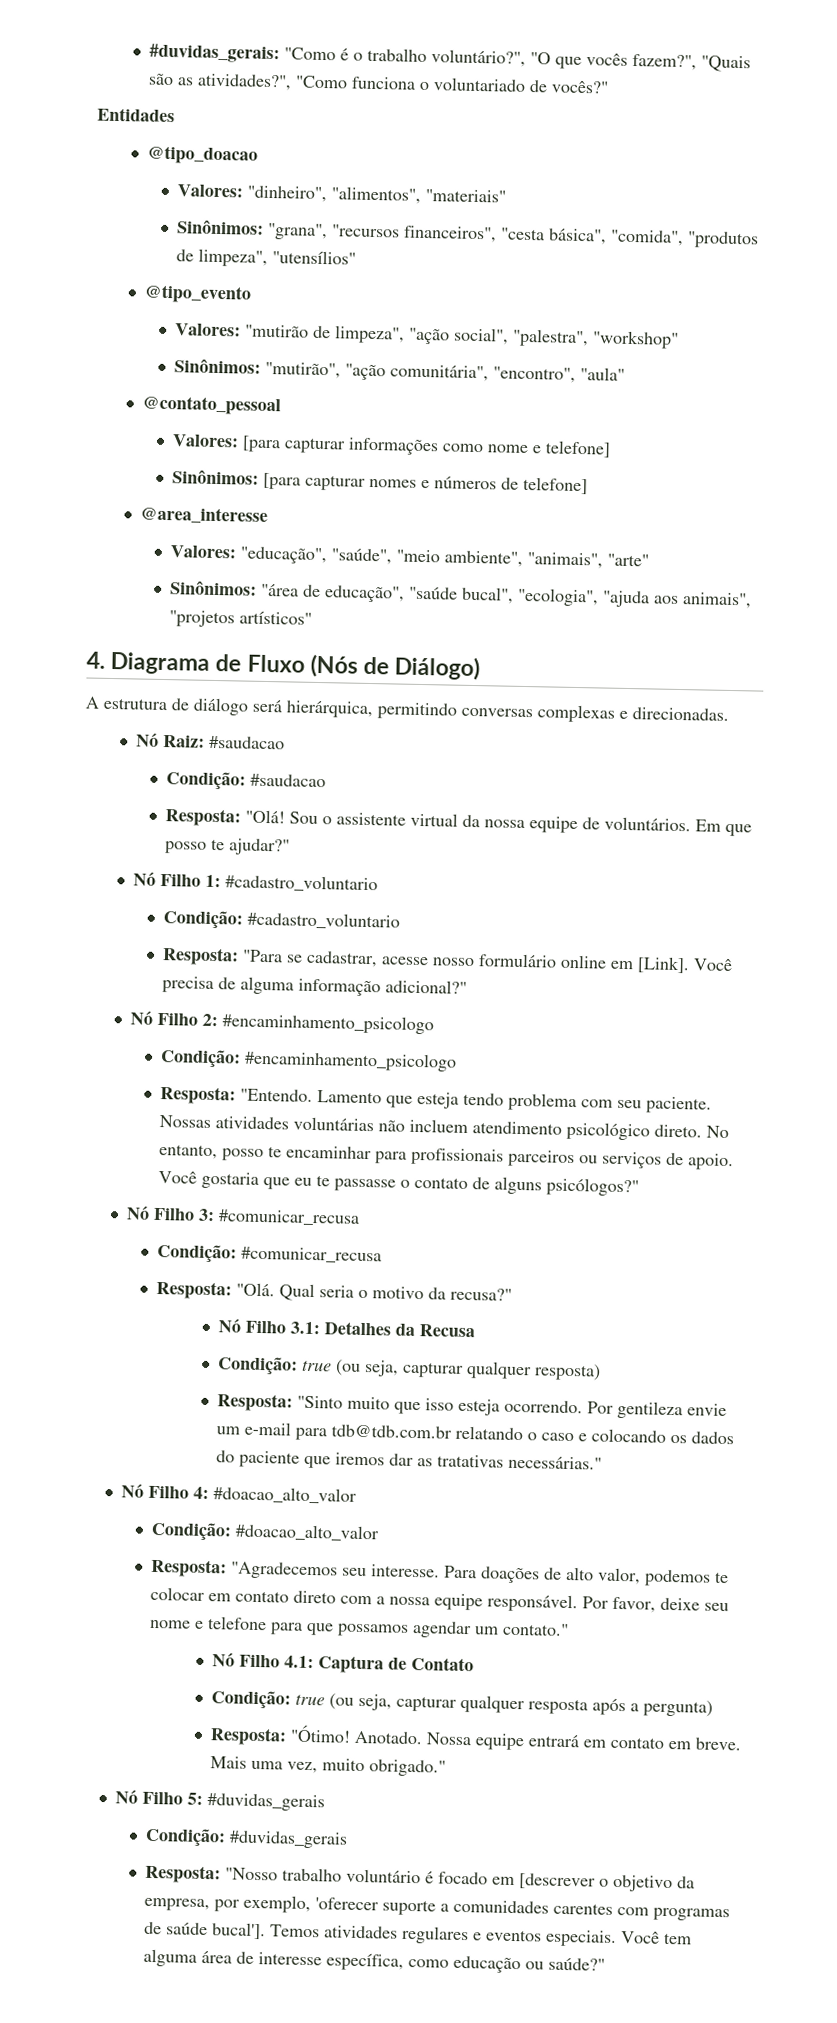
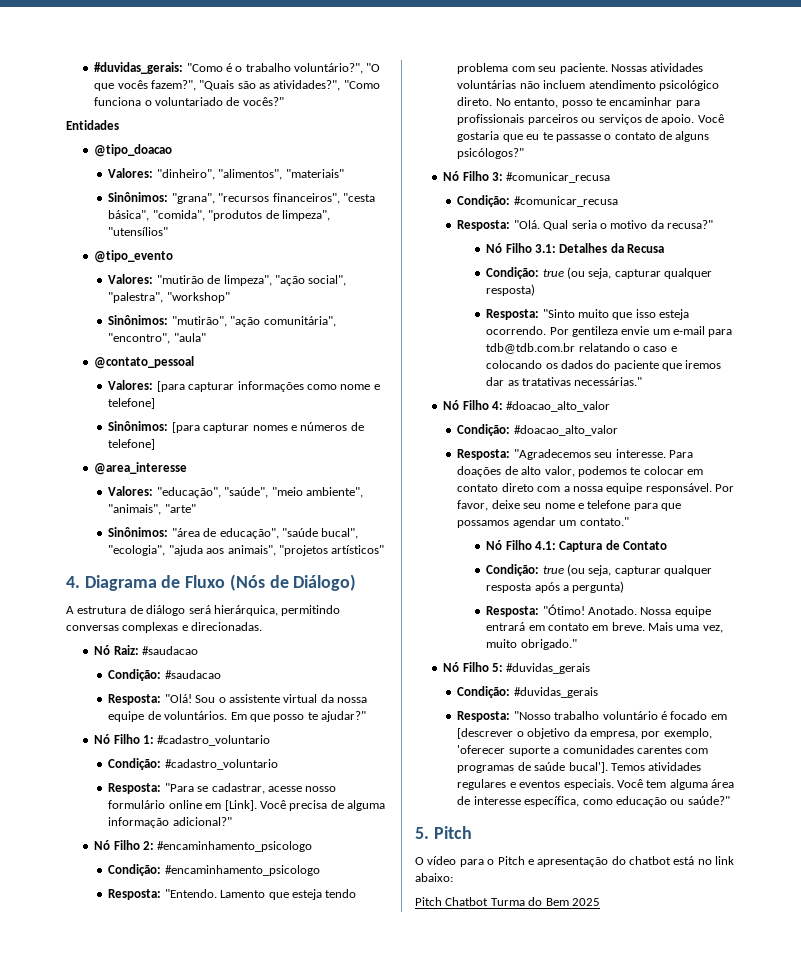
(606, 1964) none -> [415,826,472,839] [415,856,735,867] [415,873,453,882] [415,897,600,906] // 5. Pitch // O vídeo para o Pitch e apresentação do chatbot está no link abaixo: // Pitch Chatbot Turma do Bem 2025

